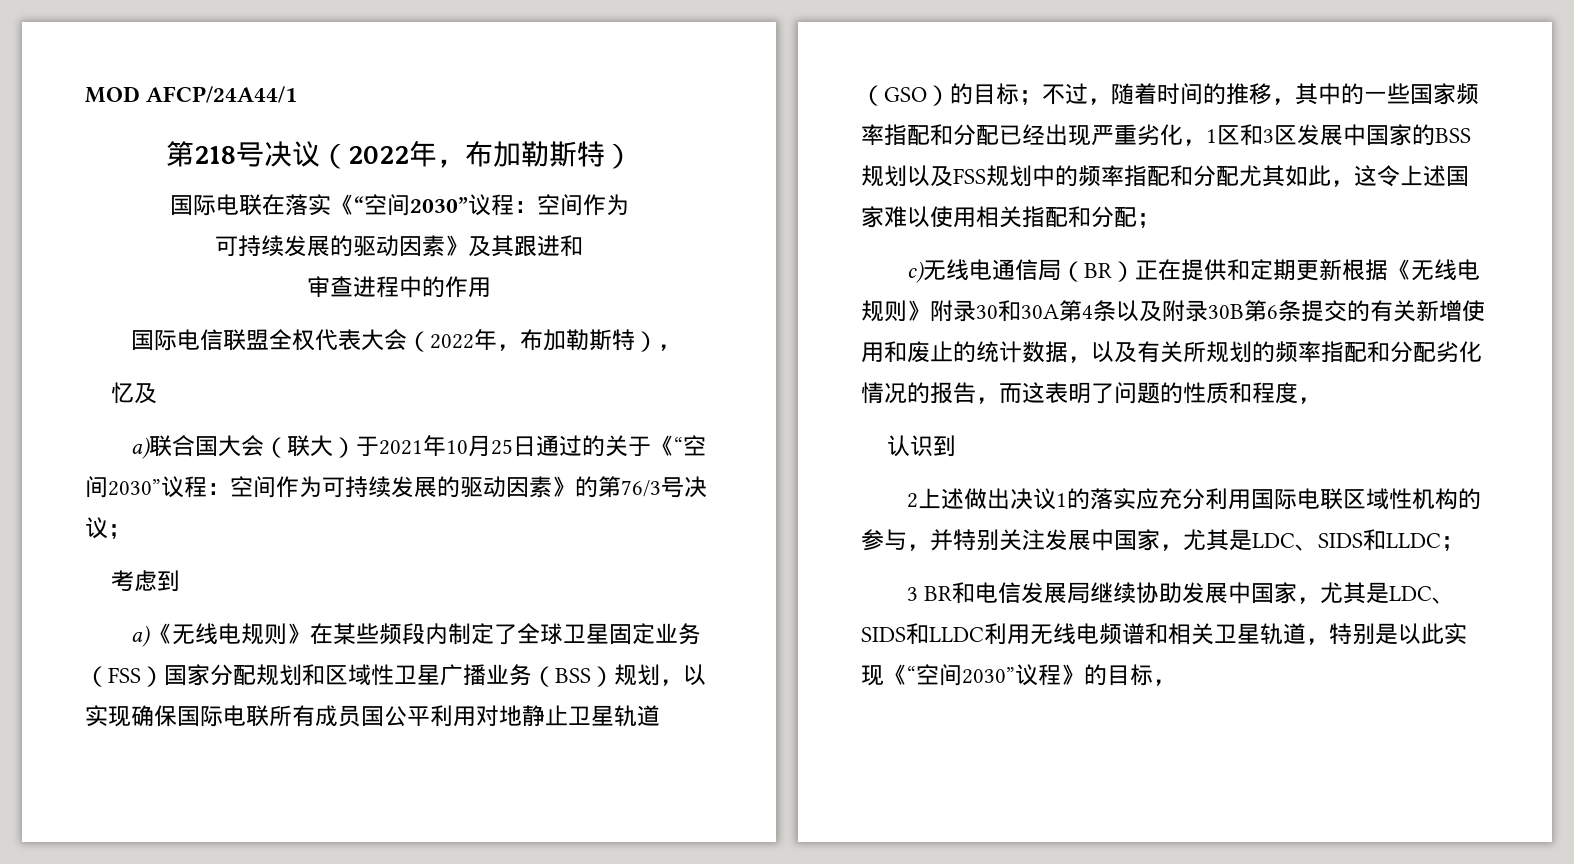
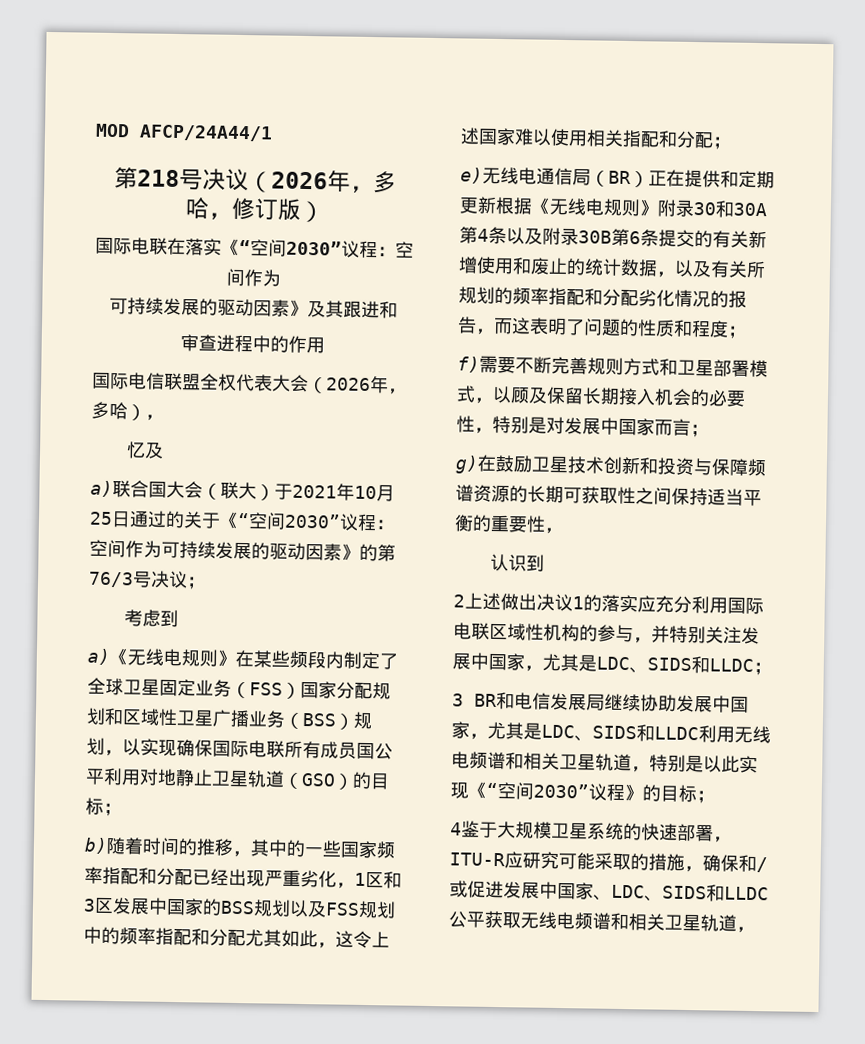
[347,140,605,168] 2022年，布加勒斯特 -> [271,170,397,194] [185,197,302,221] 2026年，多哈，修订版
[429,329,635,351] 2022年，布加勒斯特 -> [326,376,407,395] [91,401,128,420] 2026年，多哈
[1042,83,1111,105] 不过， -> [84,837,108,854] // b)
[906,261,924,283] c) -> [460,167,483,184] e)
(1298, 393) none -> [727,325,747,339] [457,355,768,378] [456,385,746,407] [456,415,709,438] [455,454,767,477] [455,484,762,507] [454,514,546,533] ； // f)需要不断完善规则方式和卫星部署模式，以顾及保留长期接入机会的必要性，特别是对发展中国家而言； // g)在鼓励卫星技术创新和投资与保障频谱资源的长期可获取性之间保持适当平衡的重要性
(1153, 675) none -> [696,790,715,804] [450,820,732,843] [449,851,768,873] [449,880,769,902] [448,910,737,932] ； // 4鉴于大规模卫星系统的快速部署，ITU-R应研究可能采取的措施，确保和/或促进发展中国家、LDC、SIDS和LLDC公平获取无线电频谱和相关卫星轨道

